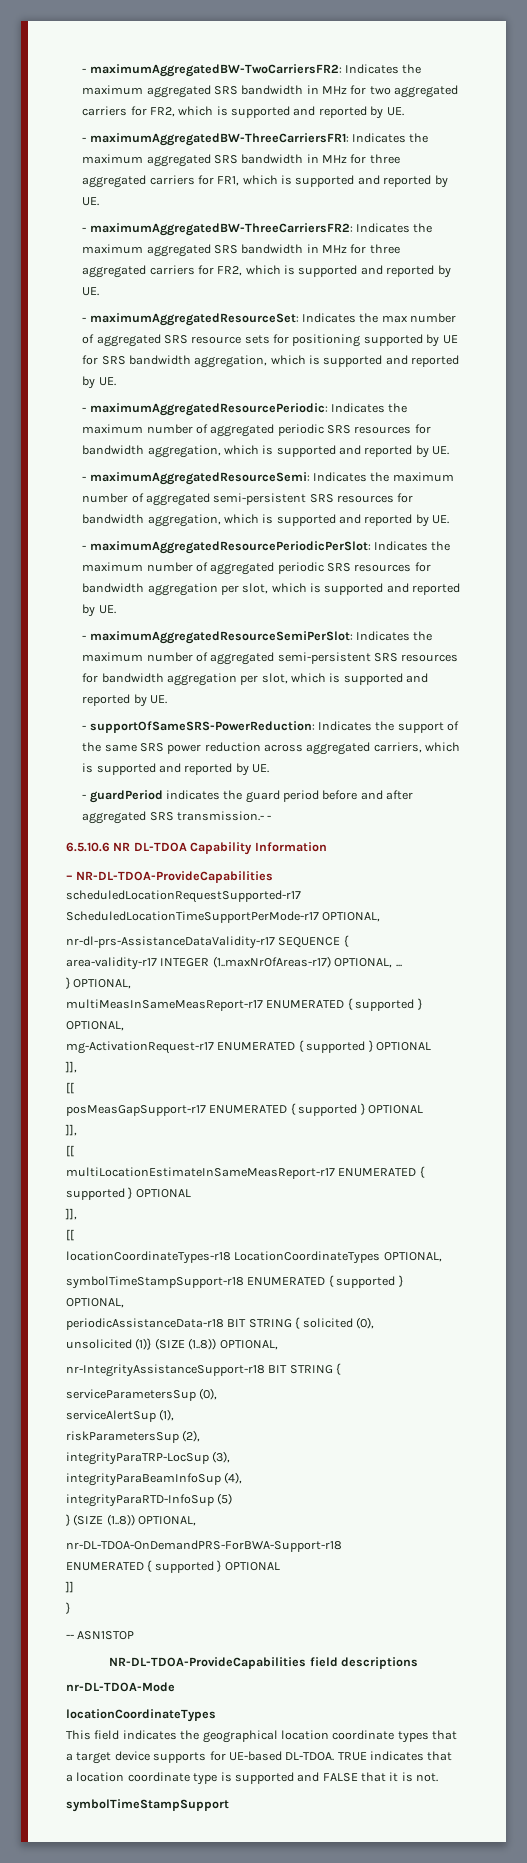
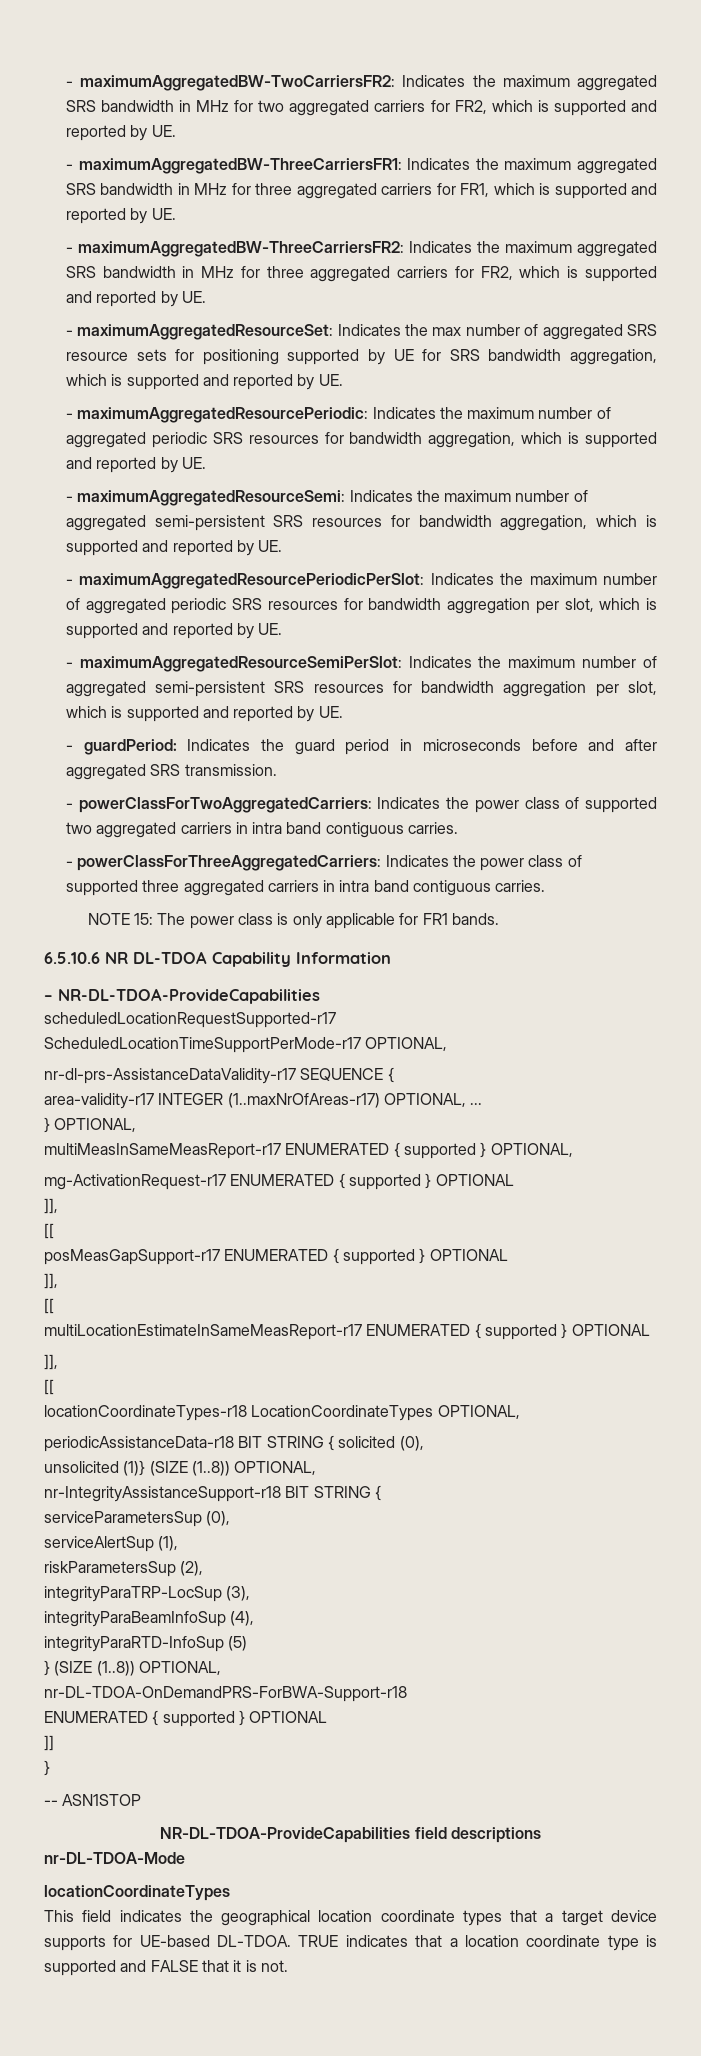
[89,721,460,733] [82,742,461,755] [82,763,270,776] [82,790,320,803] supportOfSameSRS-PowerReduction: Indicates the support of the same SRS power reduction across aggregated carriers, which is supported and reported by UE. // - guardPeriod indicates the guard period -> [83,739,521,755] guardPeriod: Indicates the guard period in microseconds
[176,811,272,821] transmission.- - -> [184,764,277,776] [65,797,657,813] [65,822,459,838] [65,855,582,871] [65,880,546,896] [87,913,499,929] transmission. // - powerClassForTwoAggregatedCarriers: Indicates the power class of supported two aggregated carriers in intra band contiguous carries. // - powerClassForThreeAggregatedCarriers: Indicates the power class of supported three aggregated carriers in intra band contiguous carries. // NOTE 15: The power class is only applicable for FR1 bands.
[66,1275,403,1289] [66,1298,124,1308] // symbolTimeStampSupport-r18 ENUMERATED { supported } OPTIONAL, -> (520, 1412) none
[66,1799,229,1812] // symbolTimeStampSupport -> (288, 1966) none

